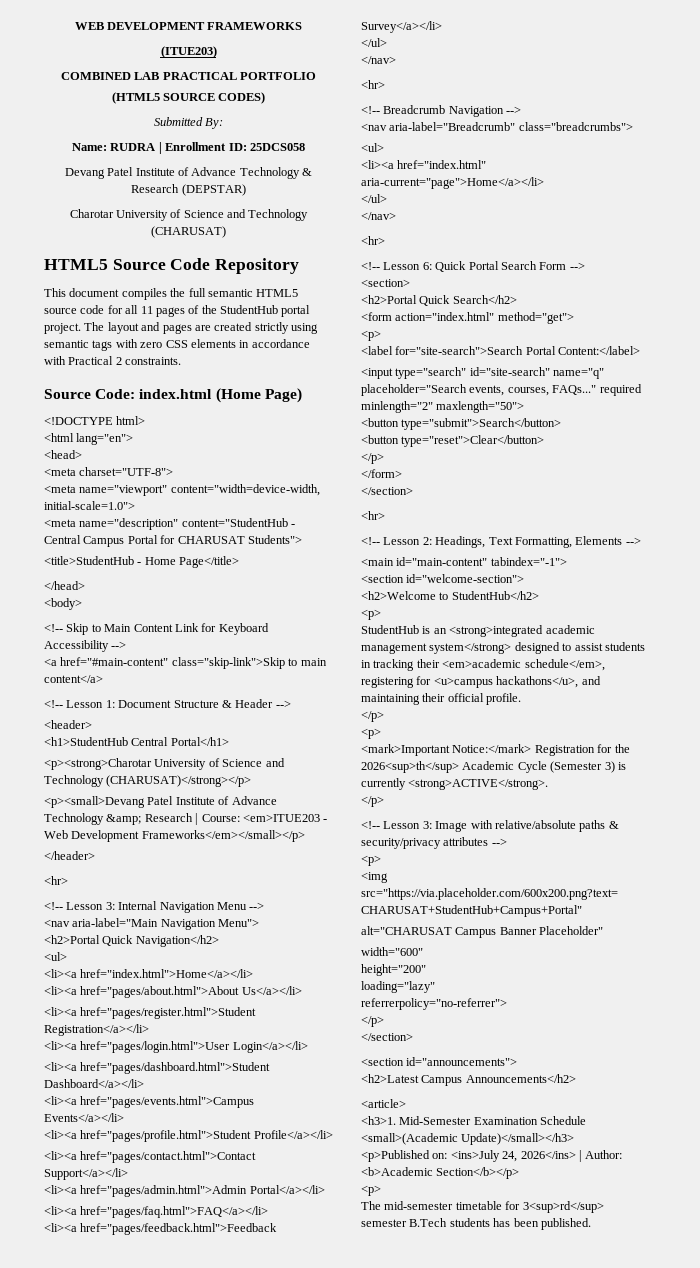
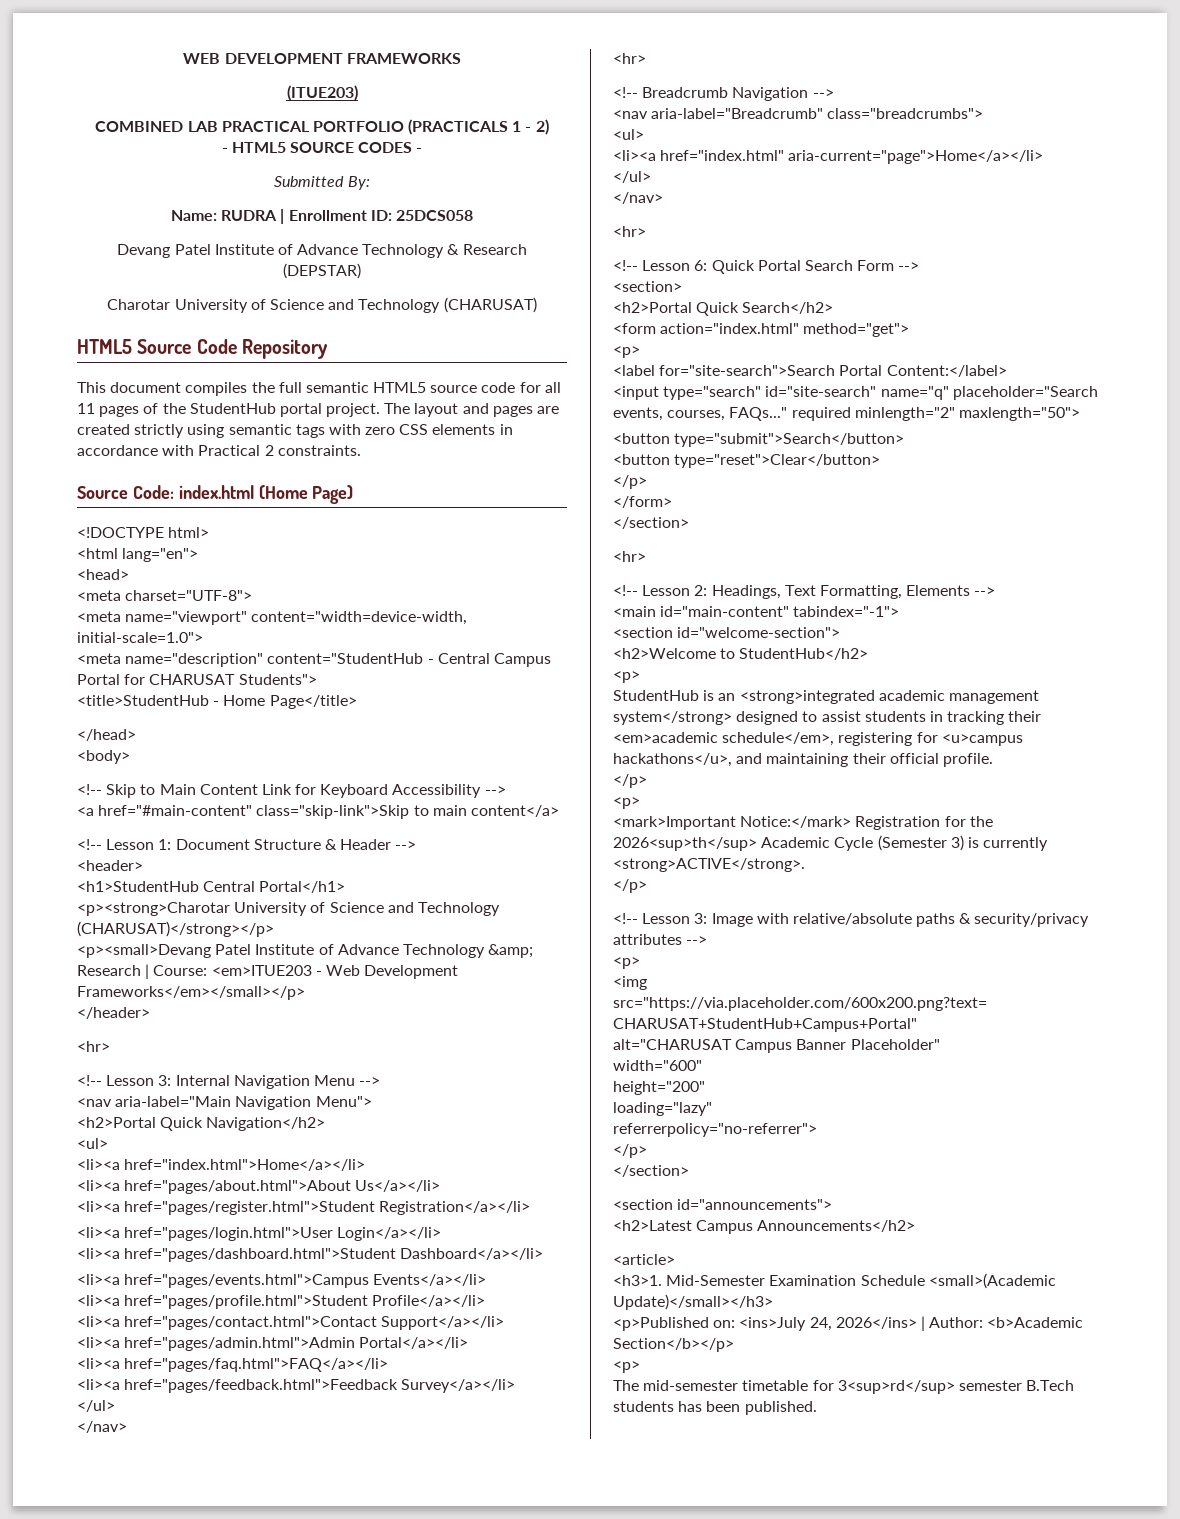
[111,92,266,104] // (HTML5 SOURCE CODES) -> [408,119,549,135] [221,142,423,153] (PRACTICALS 1 - 2) // - HTML5 SOURCE CODES -

